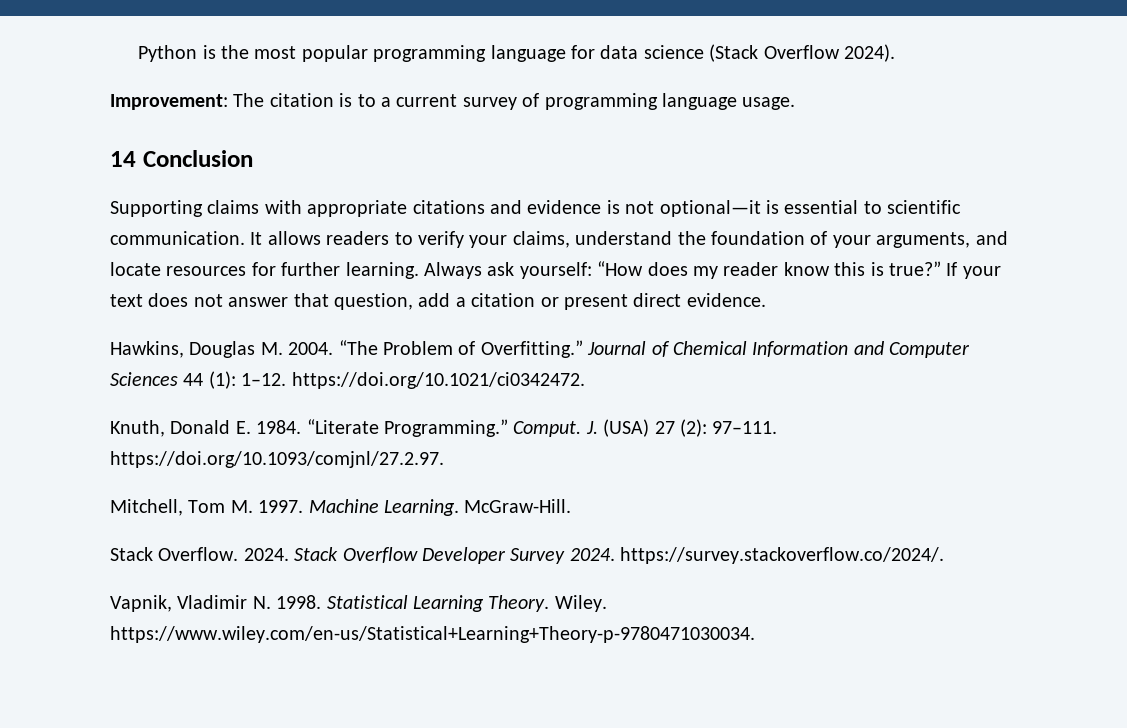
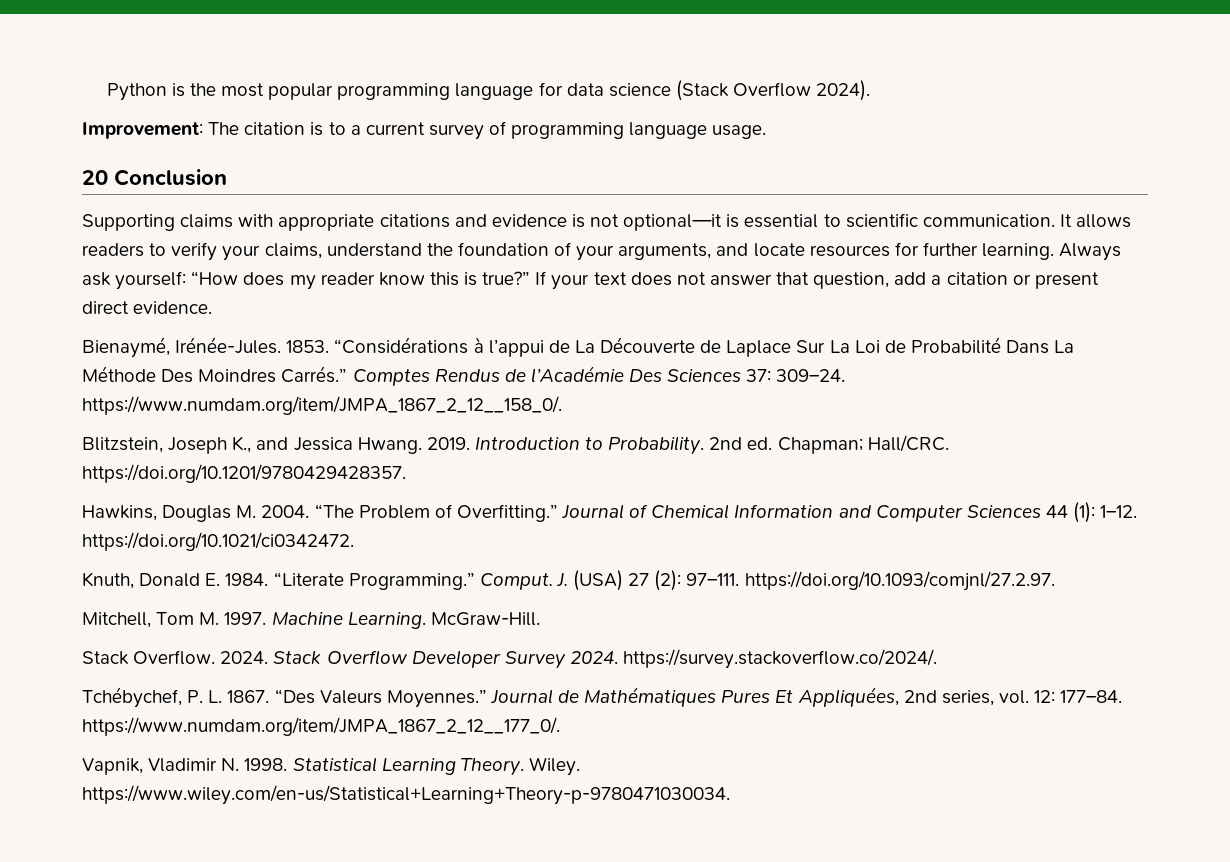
[110,151,136,167] 14 -> [82,170,108,185] 20
(766, 300) none -> [82,337,1075,358] [82,366,846,386] [82,396,562,415] [82,435,949,455] [82,464,406,483] // Bienaymé, Irénée-Jules. 1853. “Considérations à l’appui de La Découverte de Laplace Sur La Loi de Probabilité Dans La Méthode Des Moindres Carrés.” Comptes Rendus de l’Académie Des Sciences 37: 309–24. https://www.numdam.org/item/JMPA_1867_2_12__158_0/. // Blitzstein, Joseph K., and Jessica Hwang. 2019. Introduction to Probability. 2nd ed. Chapman; Hall/CRC. https://doi.org/10.1201/9780429428357.
(945, 555) none -> [82,687,1123,708] [82,717,560,736] // Tchébychef, P. L. 1867. “Des Valeurs Moyennes.” Journal de Mathématiques Pures Et Appliquées, 2nd series, vol. 12: 177–84. https://www.numdam.org/item/JMPA_1867_2_12__177_0/.

